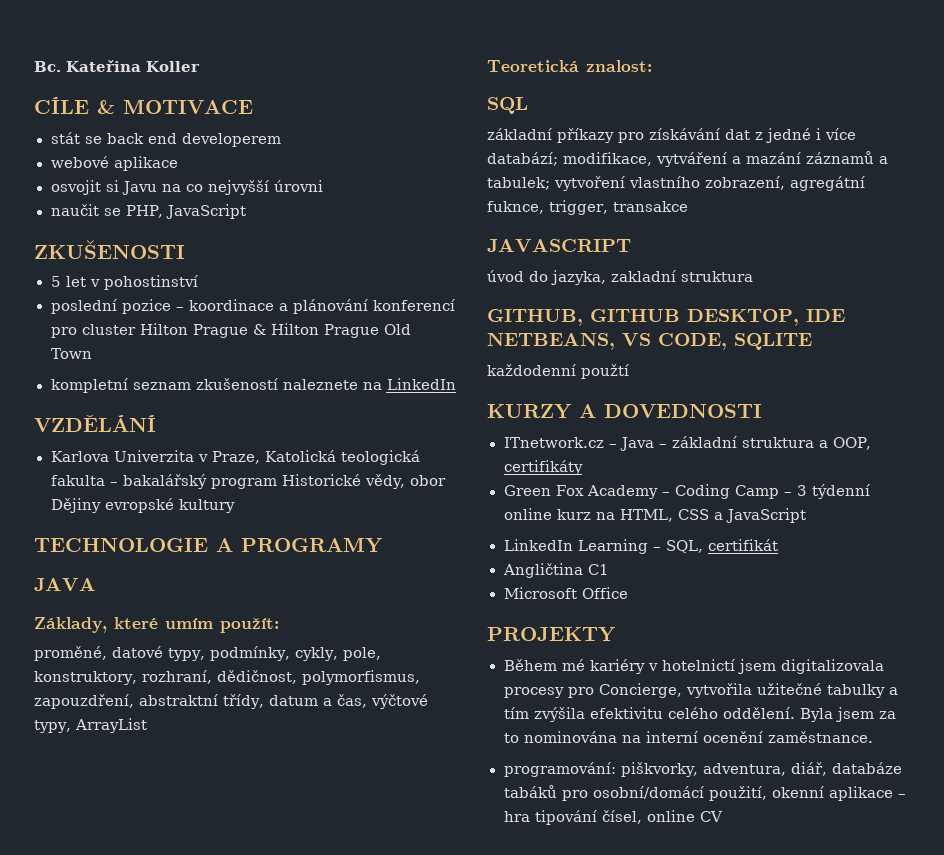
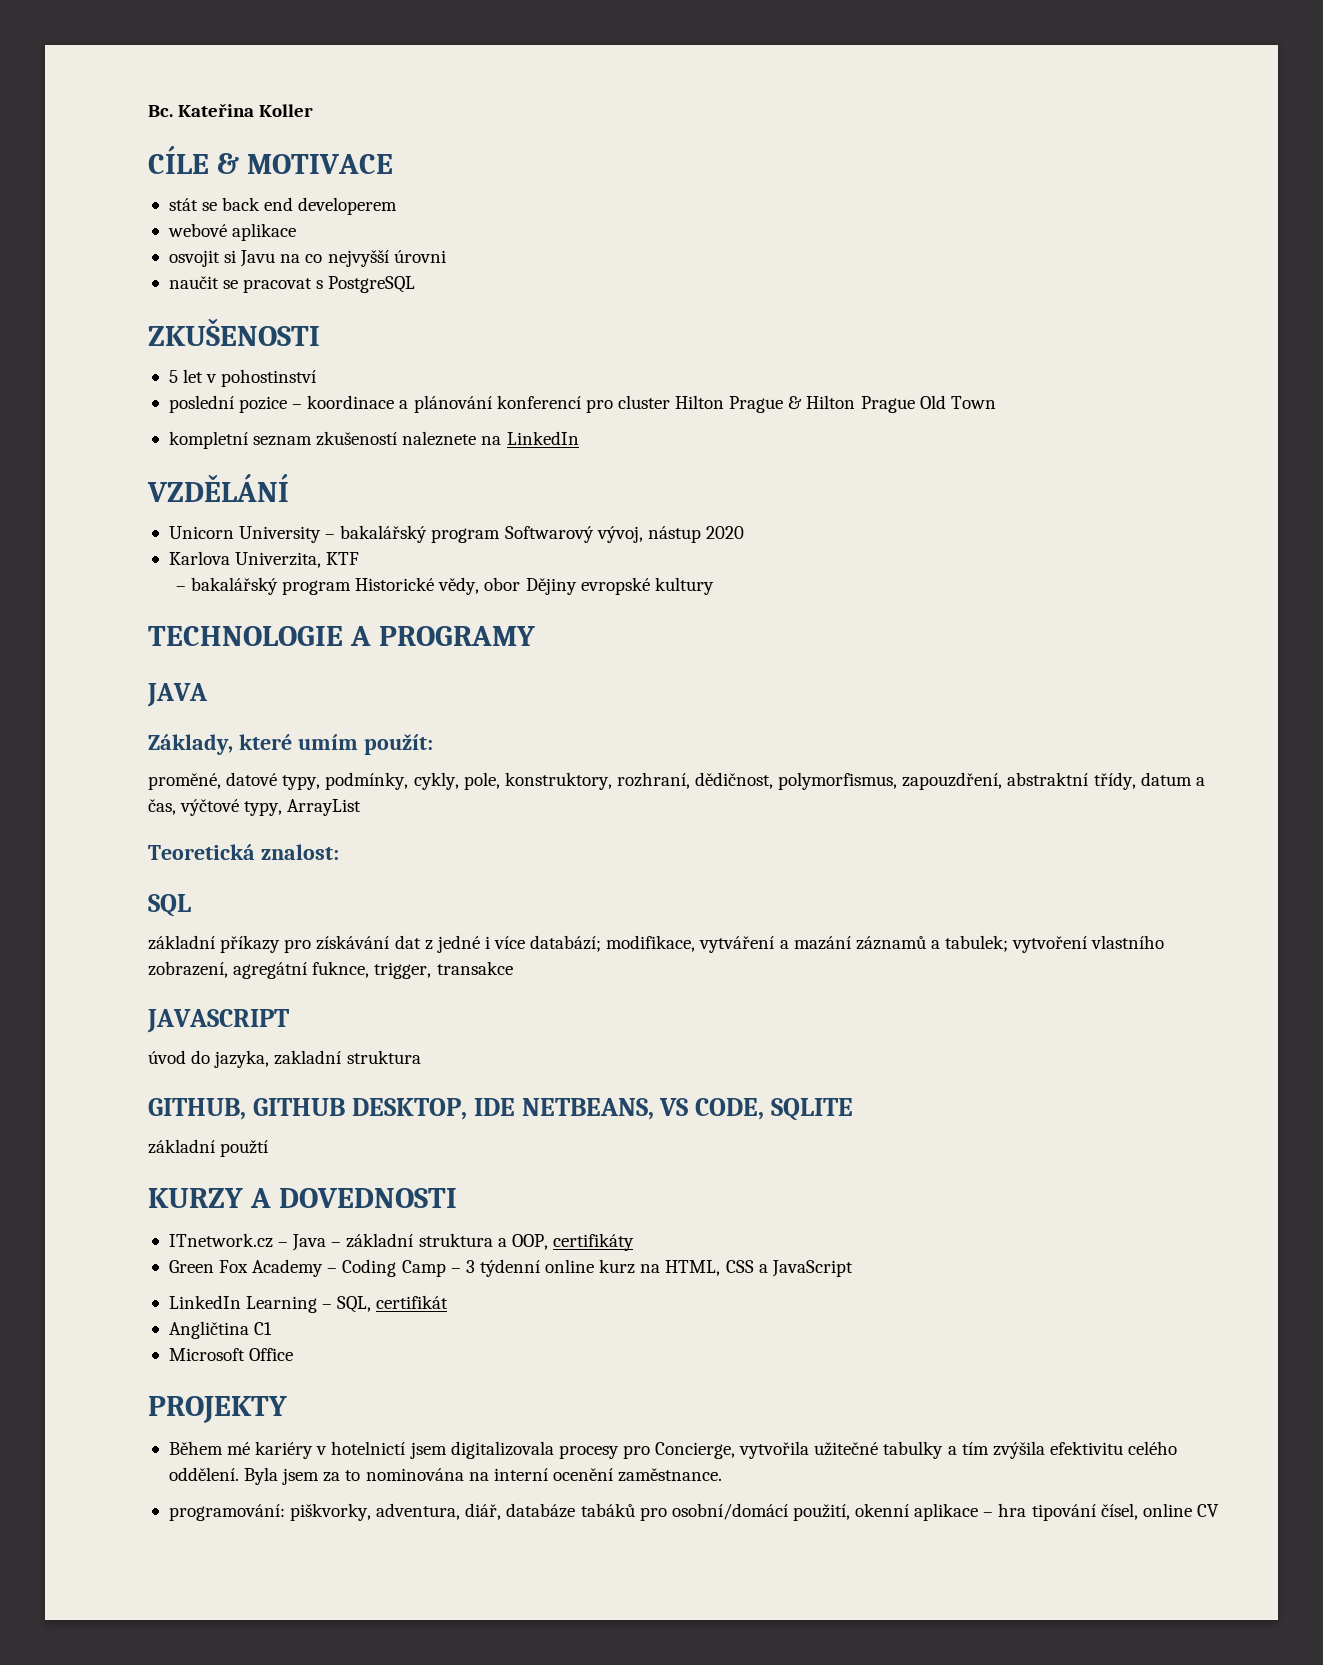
[125,204,247,219] PHP, JavaScript -> [243,276,416,293] pracovat s PostgreSQL
[50,450,420,465] [50,475,105,486] Karlova Univerzita v Praze, Katolická teologická fakulta -> [168,525,744,543] [168,551,360,568] Unicorn University – bakalářský program Softwarový vývoj, nástup 2020 // Karlova Univerzita, KTF //
[487,364,576,376] každodenní -> [148,1139,215,1154] základní

